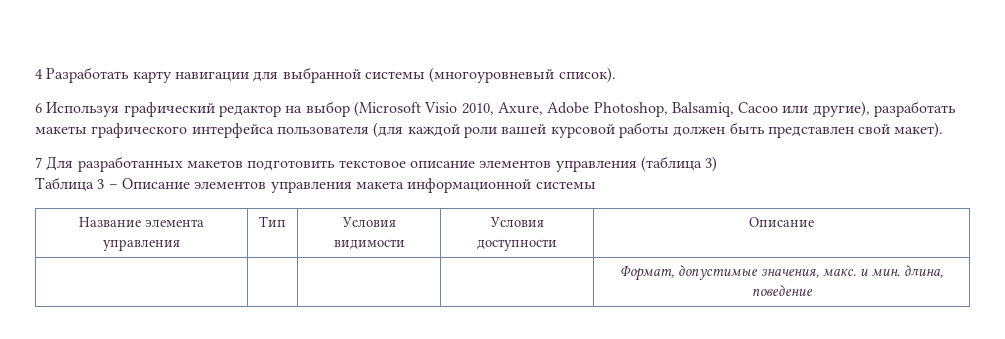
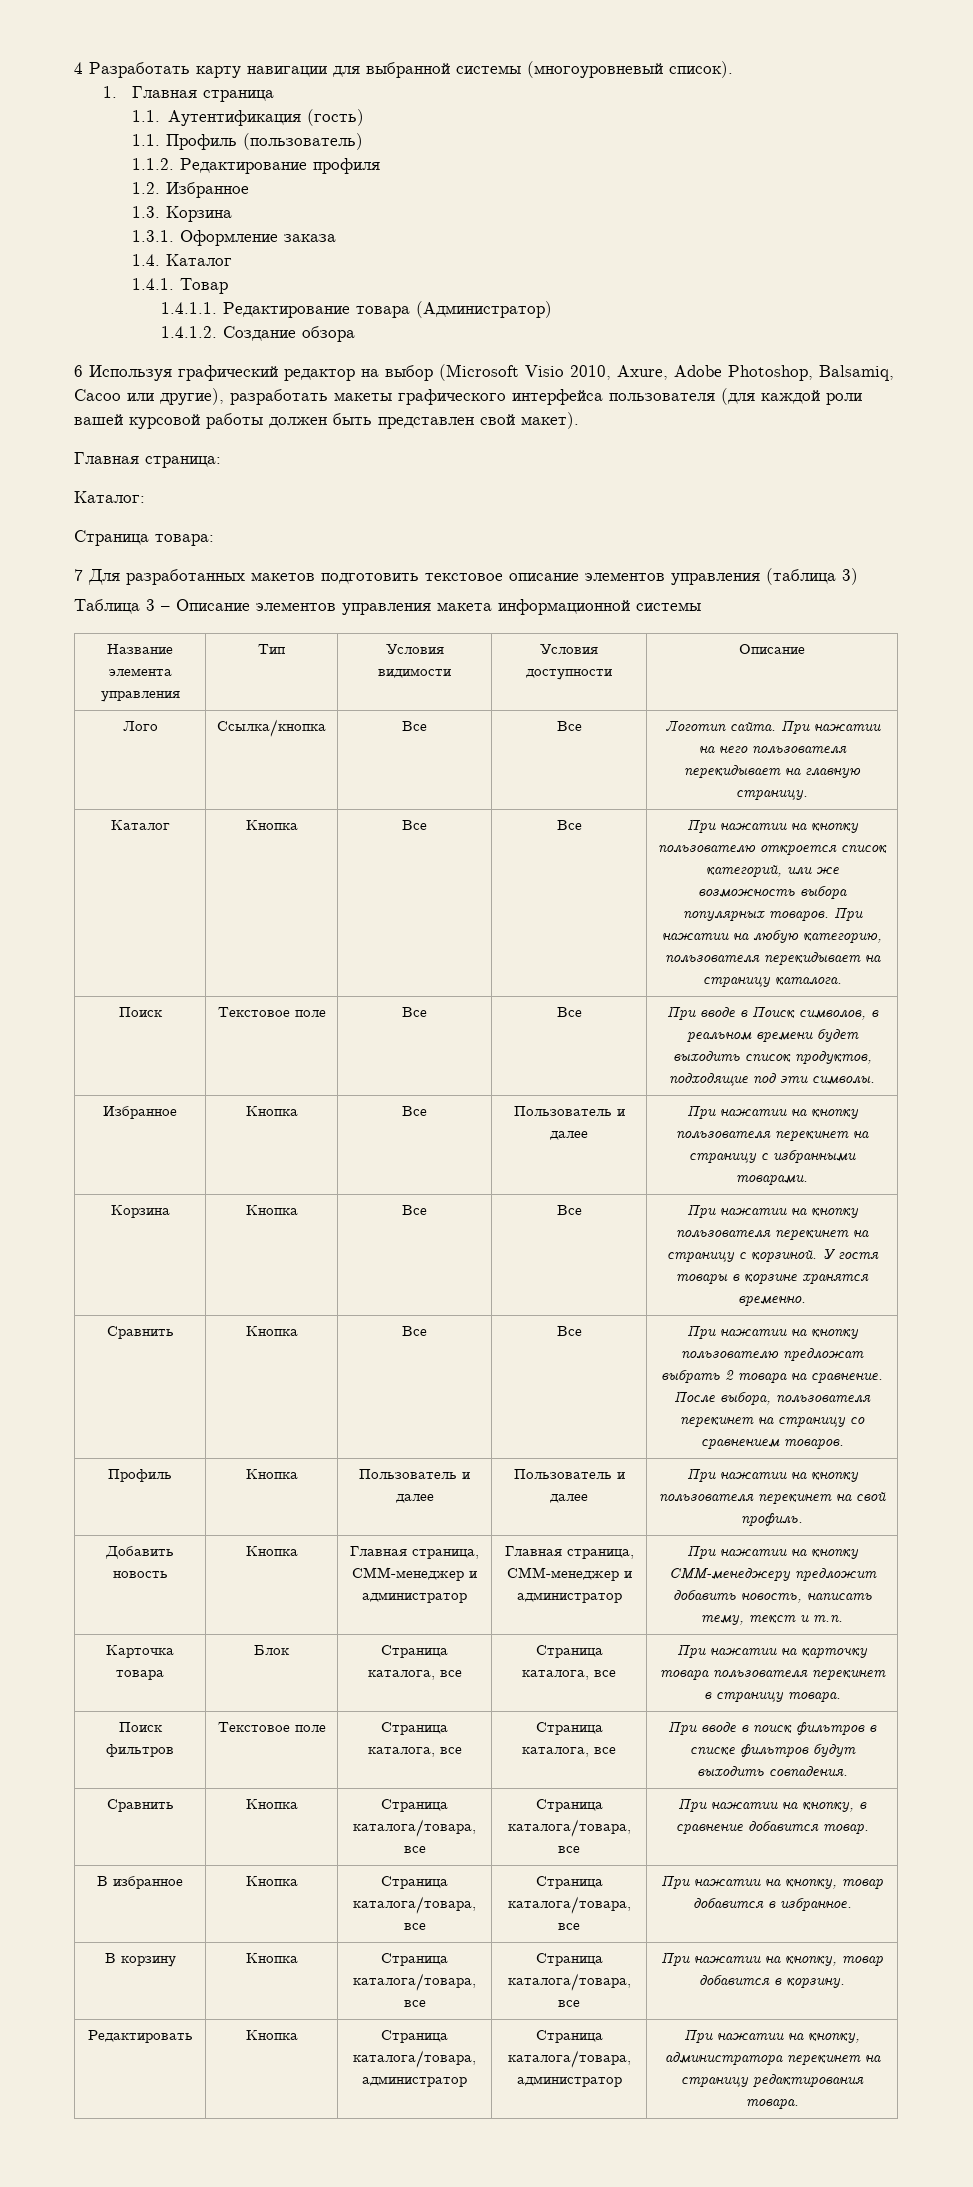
(616, 75) none -> [102,86,274,102] [131,109,365,126] [131,133,363,150] [131,158,380,174] [131,182,249,198] [131,206,232,222] [131,230,336,246] [131,254,232,266] [131,278,228,294] [160,301,552,318] [160,326,355,342] // 1. Главная страница // 1.1. Аутентификация (гость) // 1.1. Профиль (пользователь) // 1.1.2. Редактирование профиля // 1.2. Избранное // 1.3. Корзина // 1.3.1. Оформление заказа // 1.4. Каталог // 1.4.1. Товар // 1.4.1.1. Редактирование товара (Администратор) // 1.4.1.2. Создание обзора
(944, 130) none -> [74,452,221,468] [74,491,145,503] [74,530,214,546] // Главная страница: // Каталог: // Страница товара:
[620,265,943,281] [751,285,813,296] | | | | Формат, допустимые значения, макс. и мин. длина, поведение -> [122,721,158,731] [217,719,326,737] [402,721,427,731] [556,721,582,731] [664,720,881,735] [698,746,847,754] [684,765,861,779] [736,790,808,801] [110,820,170,830] [245,820,298,830] [402,820,427,830] [556,820,582,830] [686,819,859,834] [658,845,887,856] [705,865,839,878] [698,885,847,900] [682,907,863,922] [662,929,882,944] [664,952,881,966] [702,977,842,988] [118,1007,163,1017] [217,1007,326,1017] [402,1007,427,1017] [556,1007,582,1017] [666,1006,879,1021] [686,1028,859,1043] [672,1051,872,1065] [669,1073,875,1086] [103,1106,177,1119] [245,1106,298,1116] [402,1106,427,1116] [513,1106,625,1116] [550,1131,588,1140] [686,1105,859,1120] [676,1131,869,1142] [689,1149,856,1164] [736,1175,808,1186] [110,1205,170,1218] [245,1205,298,1215] [402,1205,427,1215] [556,1205,582,1215] [686,1204,859,1219] [676,1230,869,1241] [666,1248,879,1263] [676,1274,869,1285] [738,1296,806,1307] [106,1326,174,1339] [245,1326,298,1336] [402,1326,427,1336] [556,1326,582,1336] [686,1325,859,1340] [681,1348,864,1362] [661,1369,883,1384] [674,1391,871,1406] [680,1417,865,1428] [700,1439,844,1450] [108,1469,172,1482] [245,1469,298,1479] [359,1469,470,1479] [395,1494,434,1503] [513,1469,625,1479] [550,1494,588,1503] [686,1468,859,1483] [659,1492,886,1505] [741,1513,803,1527] [105,1546,174,1559] [112,1571,168,1578] [245,1546,298,1556] [350,1546,479,1559] [352,1567,477,1581] [362,1592,467,1603] [504,1546,634,1559] [506,1567,632,1581] [516,1592,622,1603] [686,1545,859,1560] [668,1568,877,1582] [672,1589,872,1603] [701,1615,843,1625] [106,1645,174,1658] [116,1670,164,1680] [254,1645,290,1655] [381,1645,448,1658] [367,1670,462,1680] [535,1645,603,1658] [522,1670,616,1680] [677,1644,868,1659] [659,1670,886,1681] [703,1692,841,1703] [118,1722,163,1732] [106,1744,174,1757] [217,1722,326,1732] [381,1722,448,1735] [367,1747,462,1757] [535,1722,603,1735] [522,1747,616,1757] [668,1721,877,1736] [689,1743,856,1758] [696,1766,848,1777] [106,1799,174,1812] [245,1799,298,1809] [381,1799,448,1812] [353,1819,476,1837] [403,1846,426,1853] [535,1799,603,1812] [507,1819,631,1837] [558,1846,580,1853] [678,1798,867,1813] [675,1820,869,1835] [97,1876,183,1889] [245,1876,298,1886] [381,1876,448,1889] [353,1896,476,1914] [403,1923,426,1930] [535,1876,603,1889] [507,1896,631,1914] [558,1923,580,1930] [661,1875,883,1890] [692,1897,852,1912] [104,1953,176,1967] [245,1953,298,1963] [381,1953,448,1966] [353,1973,476,1991] [403,2000,426,2007] [535,1953,603,1966] [507,1973,631,1991] [558,2000,580,2007] [661,1952,883,1967] [699,1974,845,1989] [87,2030,193,2043] [245,2030,298,2040] [381,2030,448,2043] [353,2050,476,2068] [362,2076,467,2087] [535,2030,603,2043] [507,2050,631,2068] [516,2076,622,2087] [684,2029,860,2044] [664,2052,881,2066] [681,2074,864,2088] [745,2099,799,2110] Лого | Ссылка/кнопка | Все | Все | Логотип сайта. При нажатии на него пользователя перекидывает на главную страницу. // Каталог | Кнопка | Все | Все | При нажатии на кнопку пользователю откроется список категорий, или же возможность выбора популярных товаров. При нажатии на любую категорию, пользователя перекидывает на страницу каталога. // Поиск | Текстовое поле | Все | Все | При вводе в Поиск символов, в реальном времени будет выходить список продуктов, подходящие под эти символы. // Избранное | Кнопка | Все | Пользователь и далее | При нажатии на кнопку пользователя перекинет на страницу с избранными товарами. // Корзина | Кнопка | Все | Все | При нажатии на кнопку пользователя перекинет на страницу с корзиной. У гостя товары в корзине хранятся временно. // Сравнить | Кнопка | Все | Все | При нажатии на кнопку пользователю предложат выбрать 2 товара на сравнение. После выбора, пользователя перекинет на страницу со сравнением товаров. // Профиль | Кнопка | Пользователь и далее | Пользователь и далее | При нажатии на кнопку пользователя перекинет на свой профиль. // Добавить новость | Кнопка | Главная страница, СММ-менеджер и администратор | Главная страница, СММ-менеджер и администратор | При нажатии на кнопку СММ-менеджеру предложит добавить новость, написать тему, текст и т.п. // Карточка товара | Блок | Страница каталога, все | Страница каталога, все | При нажатии на карточку товара пользователя перекинет в страницу товара. // Поиск фильтров | Текстовое поле | Страница каталога, все | Страница каталога, все | При вводе в поиск фильтров в списке фильтров будут выходить совпадения. // Сравнить | Кнопка | Страница каталога/товара, все | Страница каталога/товара, все | При нажатии на кнопку, в сравнение добавится товар. // В избранное | Кнопка | Страница каталога/товара, все | Страница каталога/товара, все | При нажатии на кнопку, товар добавится в избранное. // В корзину | Кнопка | Страница каталога/товара, все | Страница каталога/товара, все | При нажатии на кнопку, товар добавится в корзину. // Редактировать | Кнопка | Страница каталога/товара, администратор | Страница каталога/товара, администратор | При нажатии на кнопку, администратора перекинет на страницу редактирования товара.

